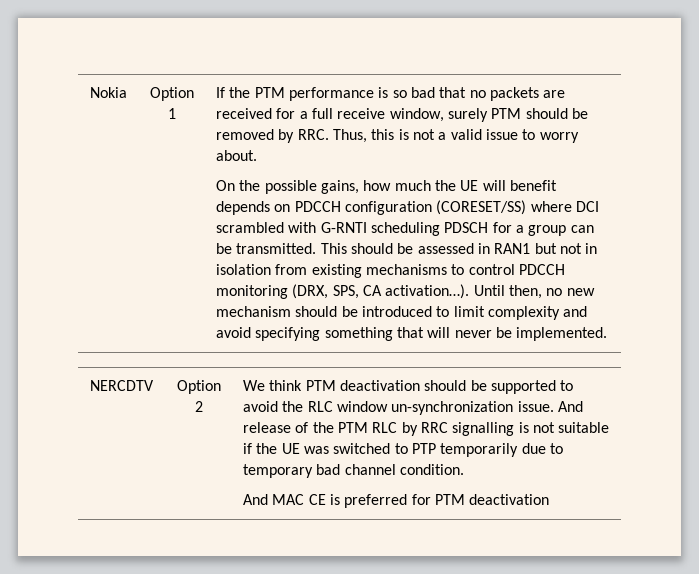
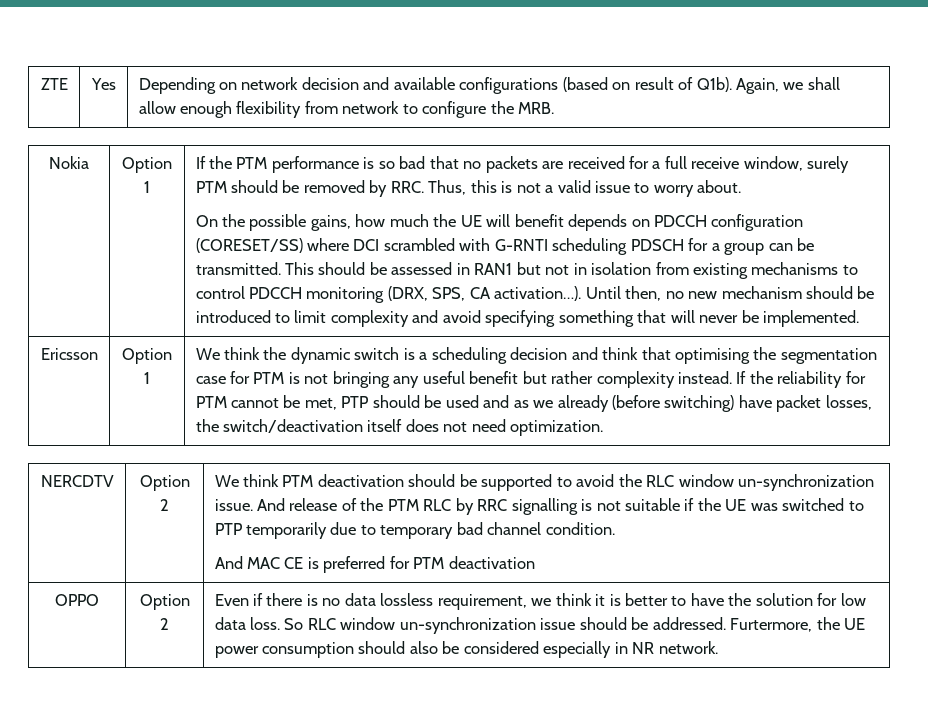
(90, 92) none -> [40,78,68,90] [90,78,116,90] [138,77,840,94] [138,101,555,118] ZTE | Yes | Depending on network decision and available configurations (based on result of Q1b). Again, we shall allow enough flexibility from network to configure the MRB. //
(608, 334) none -> [40,348,98,360] [122,348,172,364] [144,372,150,384] [195,347,877,364] [195,371,866,388] [195,395,872,412] [195,419,604,436] // Ericsson | Option 1 | We think the dynamic switch is a scheduling decision and think that optimising the segmentation case for PTM is not bringing any useful benefit but rather complexity instead. If the reliability for PTM cannot be met, PTP should be used and as we already (before switching) have packet losses, the switch/deactivation itself does not need optimization.
(550, 499) none -> [55,594,99,606] [139,594,190,610] [160,618,169,630] [214,593,866,610] [214,617,866,634] [214,641,718,658] // OPPO | Option 2 | Even if there is no data lossless requirement, we think it is better to have the solution for low data loss. So RLC window un-synchronization issue should be addressed. Furtermore, the UE power consumption should also be considered especially in NR network.

